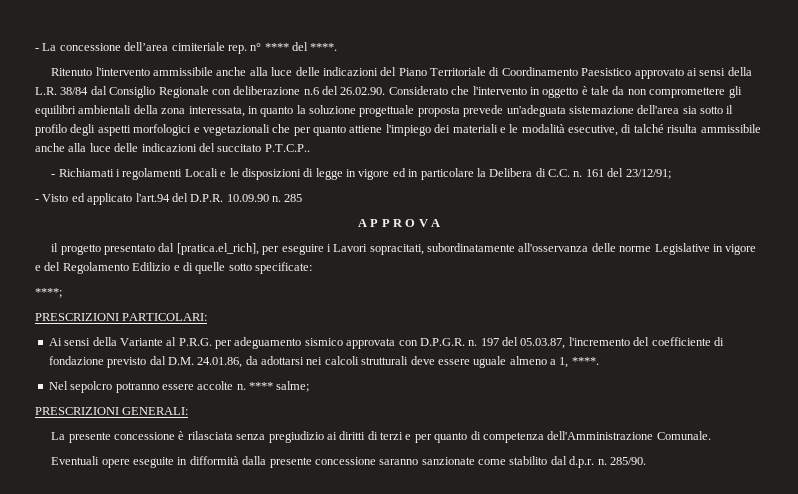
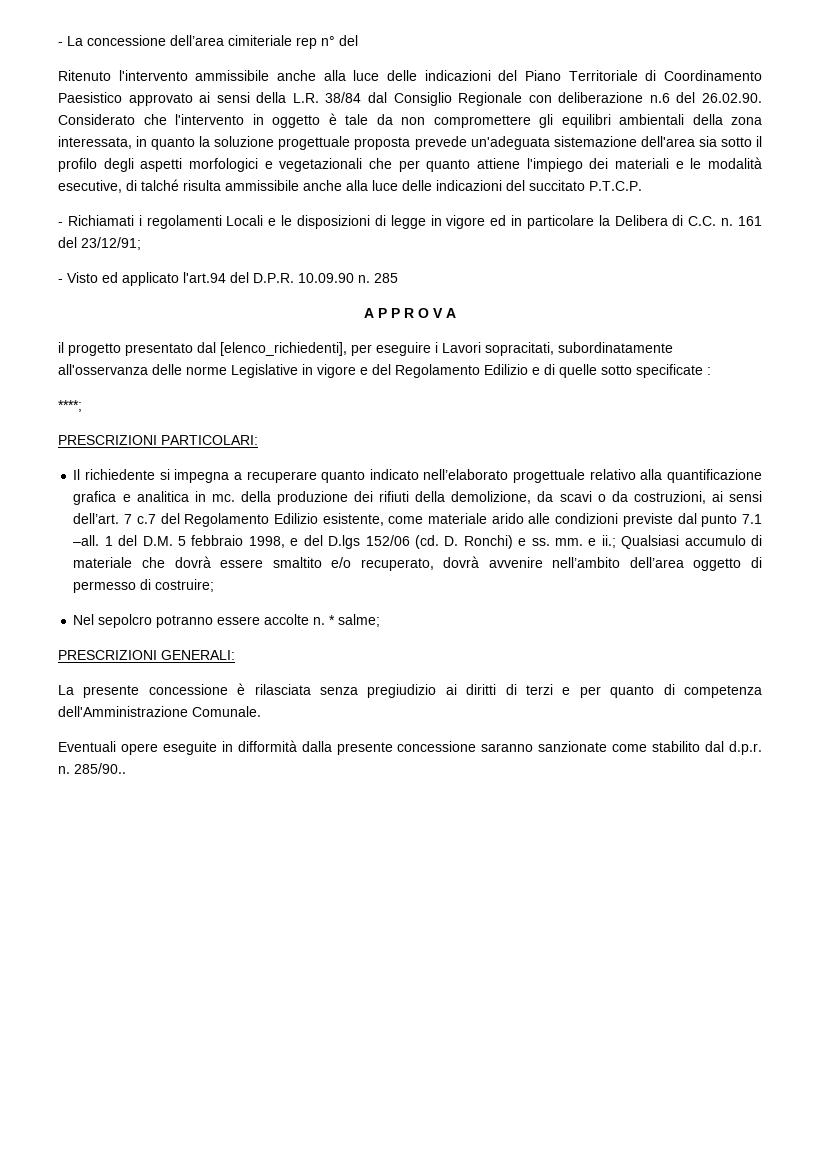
[227,42,338,54] rep. n° **** del ****. -> [296,35,358,49] rep n° del
[264,144,310,152] P.T.C.P.. -> [589,181,642,191] P.T.C.P.
[176,243,259,255] [pratica.el_rich], -> [220,342,347,356] [elenco_richiedenti],
[255,262,312,274] specificate: -> [636,364,711,378] specificate :
[48,337,724,349] [48,356,599,368] Ai sensi della Variante al P.R.G. per adeguamento sismico approvata con D.P.G.R. n. 197 del 05.03.87, l'incremento del coefficiente di fondazione previsto dal D.M. 24.01.86, da adottarsi nei calcoli strutturali deve essere uguale almeno a 1, ****. -> [73,469,762,483] [73,491,763,505] [73,513,762,527] [73,535,762,549] [73,556,762,571] [73,579,215,593] Il richiedente si impegna a recuperare quanto indicato nell’elaborato progettuale relativo alla quantificazione grafica e analitica in mc. della produzione dei rifiuti della demolizione, da scavi o da costruzioni, ai sensi dell’art. 7 c.7 del Regolamento Edilizio esistente, come materiale arido alle condizioni previste dal punto 7.1 –all. 1 del D.M. 5 febbraio 1998, e del D.lgs 152/06 (cd. D. Ronchi) e ss. mm. e ii.; Qualsiasi accumulo di materiale che dovrà essere smaltito e/o recuperato, dovrà avvenire nell’ambito dell’area oggetto di permesso di costruire;
[249,382,273,390] **** -> [329,615,336,625] *
[609,457,646,465] 285/90. -> [74,763,126,774] 285/90..

